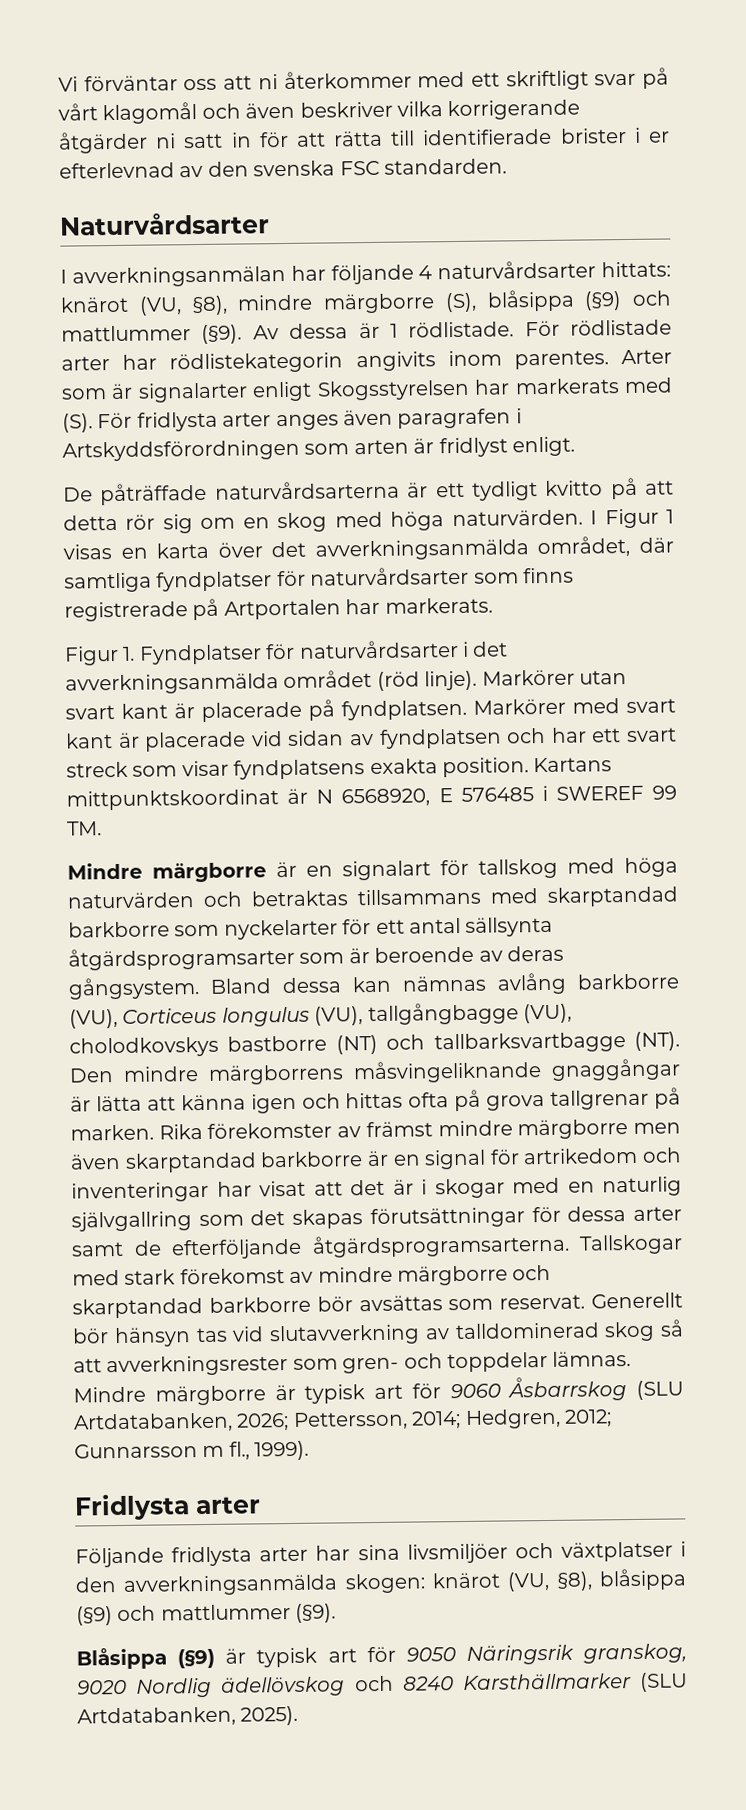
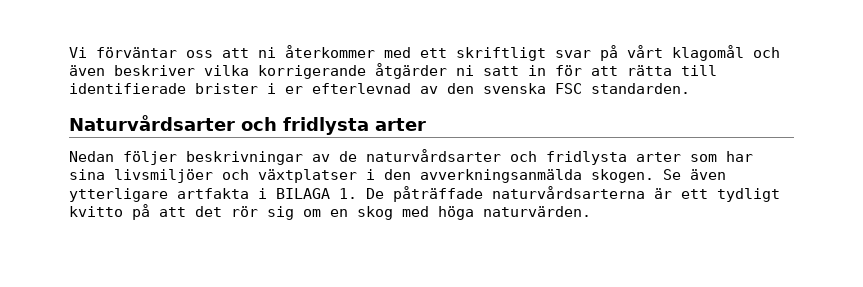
[60,260,671,288] [60,289,672,316] [61,319,672,344] [61,349,673,374] [61,377,674,403] [62,408,522,433] [62,436,575,462] // I avverkningsanmälan har följande 4 naturvårdsarter hittats: knärot (VU, §8), mindre märgborre (S), blåsippa (§9) och mattlummer (§9). Av dessa är 1 rödlistade. För rödlistade arter har rödlistekategorin angivits inom parentes. Arter som är signalarter enligt Skogsstyrelsen har markerats med (S). För fridlysta arter anges även paragrafen i Artskyddsförordningen som arten är fridlyst enligt. // -> [241,117,426,135] [69,149,753,165] [69,169,726,183] [69,188,357,202] och fridlysta arter // Nedan följer beskrivningar av de naturvårdsarter och fridlysta arter som har sina livsmiljöer och växtplatser i den avverkningsanmälda skogen. Se även ytterligare artfakta i BILAGA 1.
[63,514,118,531] detta -> [195,206,222,217] det
[590,508,675,529] [63,535,674,561] [64,566,574,593] [64,597,493,622] [64,639,509,666] [65,669,627,695] [65,698,676,722] [65,727,678,752] [66,757,613,780] [66,785,677,811] [67,821,102,836] [67,857,678,883] [67,886,679,909] [68,916,554,940] [68,945,564,971] [68,972,679,1000] [69,1002,572,1029] [69,1031,680,1058] [69,1058,681,1085] [70,1087,682,1114] [70,1119,681,1141] [70,1147,682,1173] [71,1176,682,1203] [71,1206,682,1232] [71,1233,683,1260] [72,1264,552,1286] [72,1292,683,1319] [72,1319,684,1348] [73,1351,632,1377] [73,1376,684,1406] [73,1408,612,1433] [74,1440,310,1461] [74,1493,261,1521] [75,1541,686,1568] [75,1568,687,1596] [76,1603,337,1626] [76,1643,687,1670] [77,1672,689,1698] [77,1705,299,1727] I Figur 1 visas en karta över det avverkningsanmälda området, där samtliga fyndplatser för naturvårdsarter som finns registrerade på Artportalen har markerats. // Figur 1. Fyndplatser för naturvårdsarter i det avverkningsanmälda området (röd linje). Markörer utan svart kant är placerade på fyndplatsen. Markörer med svart kant är placerade vid sidan av fyndplatsen och har ett svart streck som visar fyndplatsens exakta position. Kartans mittpunktskoordinat är N 6568920, E 576485 i SWEREF 99 TM. // Mindre märgborre är en signalart för tallskog med höga naturvärden och betraktas tillsammans med skarptandad barkborre som nyckelarter för ett antal sällsynta åtgärdsprogramsarter som är beroende av deras gångsystem. Bland dessa kan nämnas avlång barkborre (VU), Corticeus longulus (VU), tallgångbagge (VU), cholodkovskys bastborre (NT) och tallbarksvartbagge (NT). Den mindre märgborrens måsvingeliknande gnaggångar är lätta att känna igen och hittas ofta på grova tallgrenar på marken. Rika förekomster av främst mindre märgborre men även skarptandad barkborre är en signal för artrikedom och inventeringar har visat att det är i skogar med en naturlig självgallring som det skapas förutsättningar för dessa arter samt de efterföljande åtgärdsprogramsarterna. Tallskogar med stark förekomst av mindre märgborre och skarptandad barkborre bör avsättas som reservat. Generellt bör hänsyn tas vid slutavverkning av talldominerad skog så att avverkningsrester som gren- och toppdelar lämnas. Mindre märgborre är typisk art för 9060 Åsbarrskog (SLU Artdatabanken, 2026; Pettersson, 2014; Hedgren, 2012; Gunnarsson m fl., 1999). // Fridlysta arter // Följande fridlysta arter har sina livsmiljöer och växtplatser i den avverkningsanmälda skogen: knärot (VU, §8), blåsippa (§9) och mattlummer (§9). // Blåsippa (§9) är typisk art för 9050 Näringsrik granskog, 9020 Nordlig ädellövskog och 8240 Karsthällmarker (SLU Artdatabanken, 2025). -> (591, 211) none

